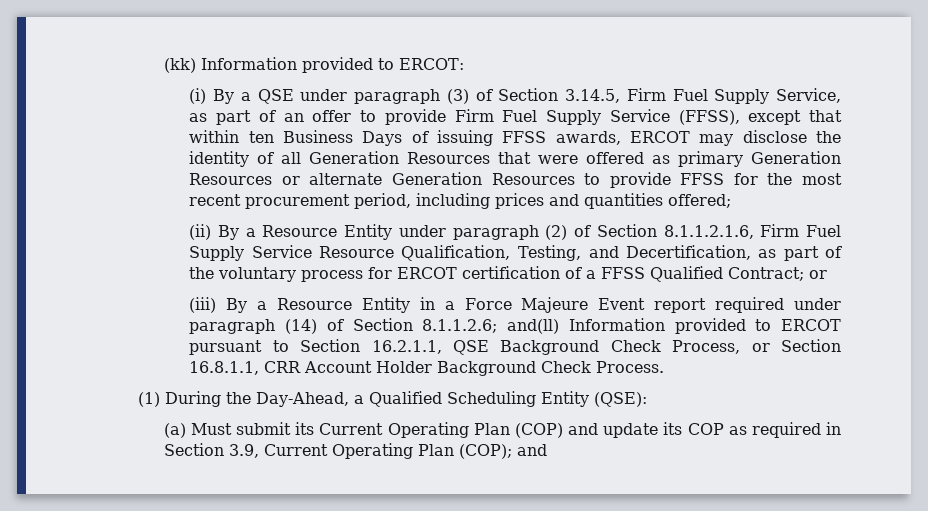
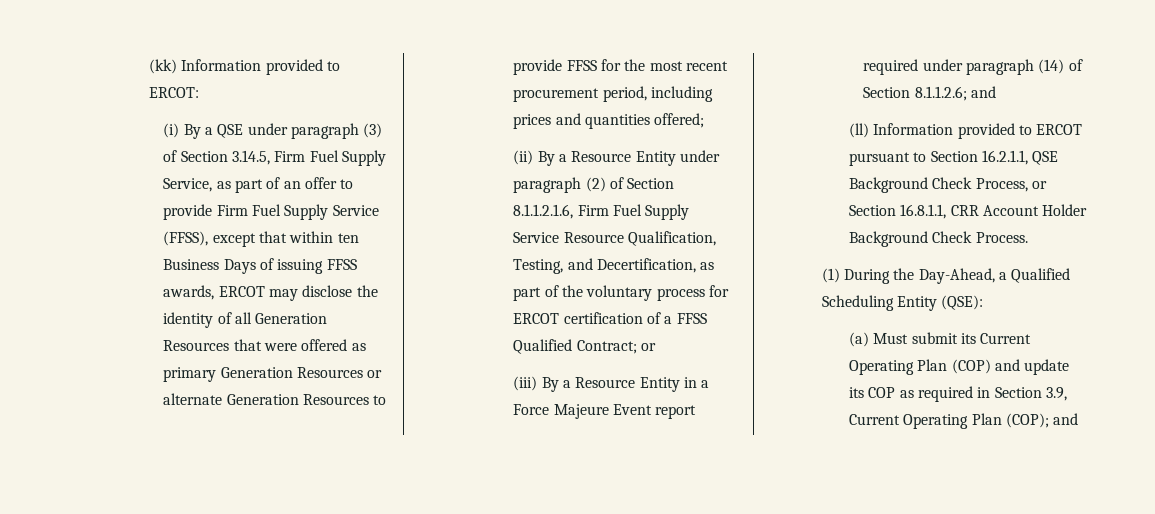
[507,319,560,334] and(ll) -> [970,86,996,98] [849,123,870,138] and // (ll)

